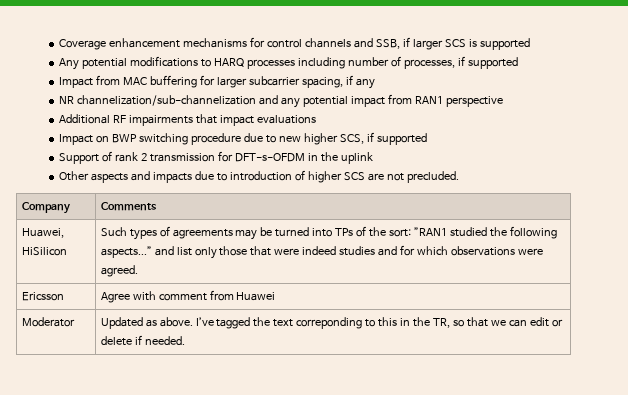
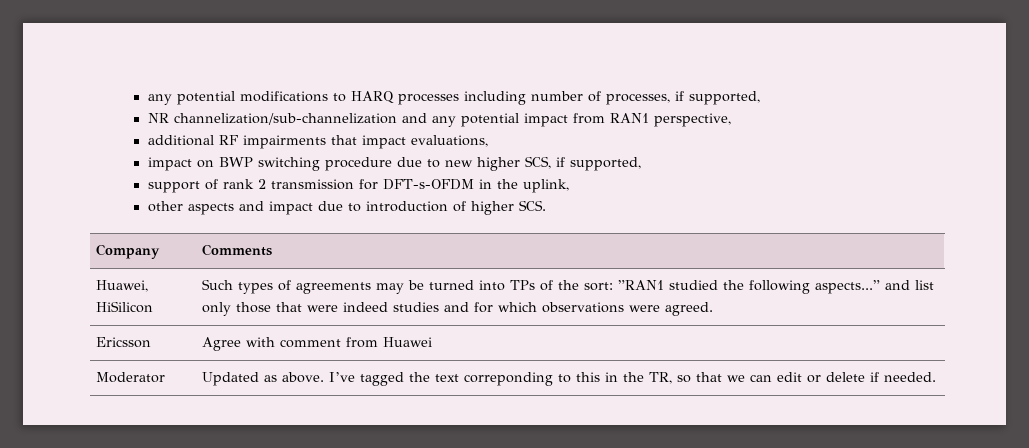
[59,37,530,50] [59,58,80,70] Coverage enhancement mechanisms for control channels and SSB, if larger SCS is supported // Any -> [147,94,172,105] any
[468,57,519,69] [59,75,376,89] supported // Impact from MAC buffering for larger subcarrier spacing, if any -> [688,91,760,105] supported,
[446,96,504,107] [59,114,111,124] perspective // Additional -> [653,113,731,127] [147,135,214,146] perspective, // additional
[257,115,317,124] [59,134,94,145] evaluations // Impact -> [410,135,488,147] [147,157,192,171] evaluations, // impact
[377,133,428,145] [59,153,100,164] supported // Support -> [569,157,641,171] [147,181,200,193] supported, // support
[341,152,374,164] [59,171,90,181] uplink // Other -> [522,179,569,193] [147,201,183,212] uplink, // other
[153,172,193,183] impacts -> [268,201,313,215] impact
[344,171,459,183] SCS are not precluded. -> [518,200,546,211] SCS.

